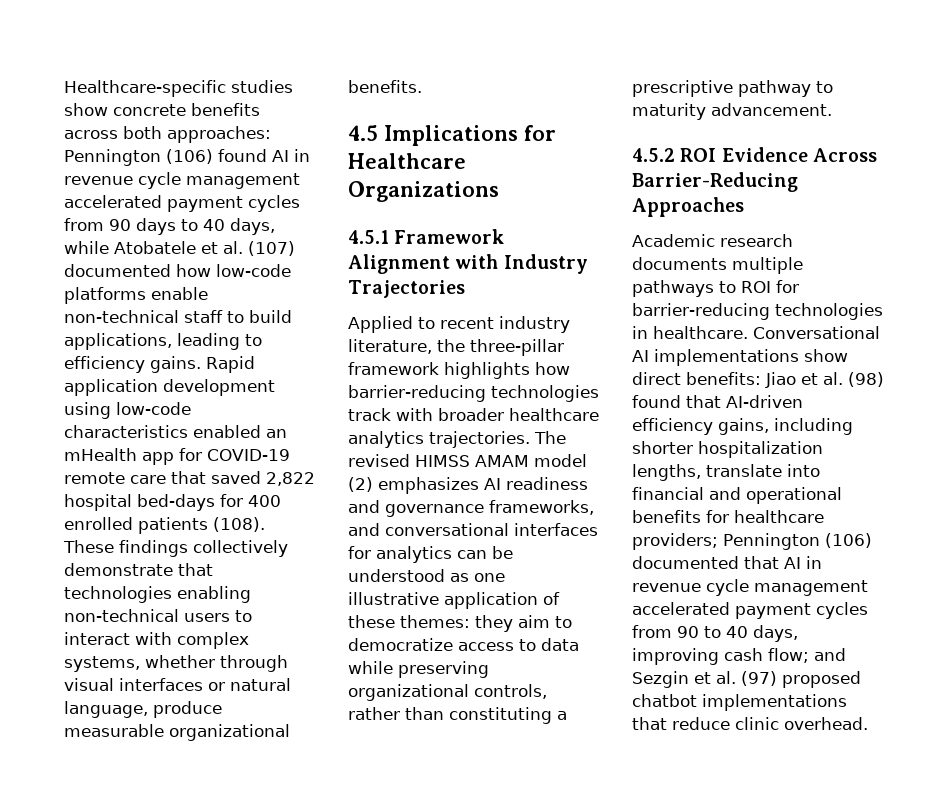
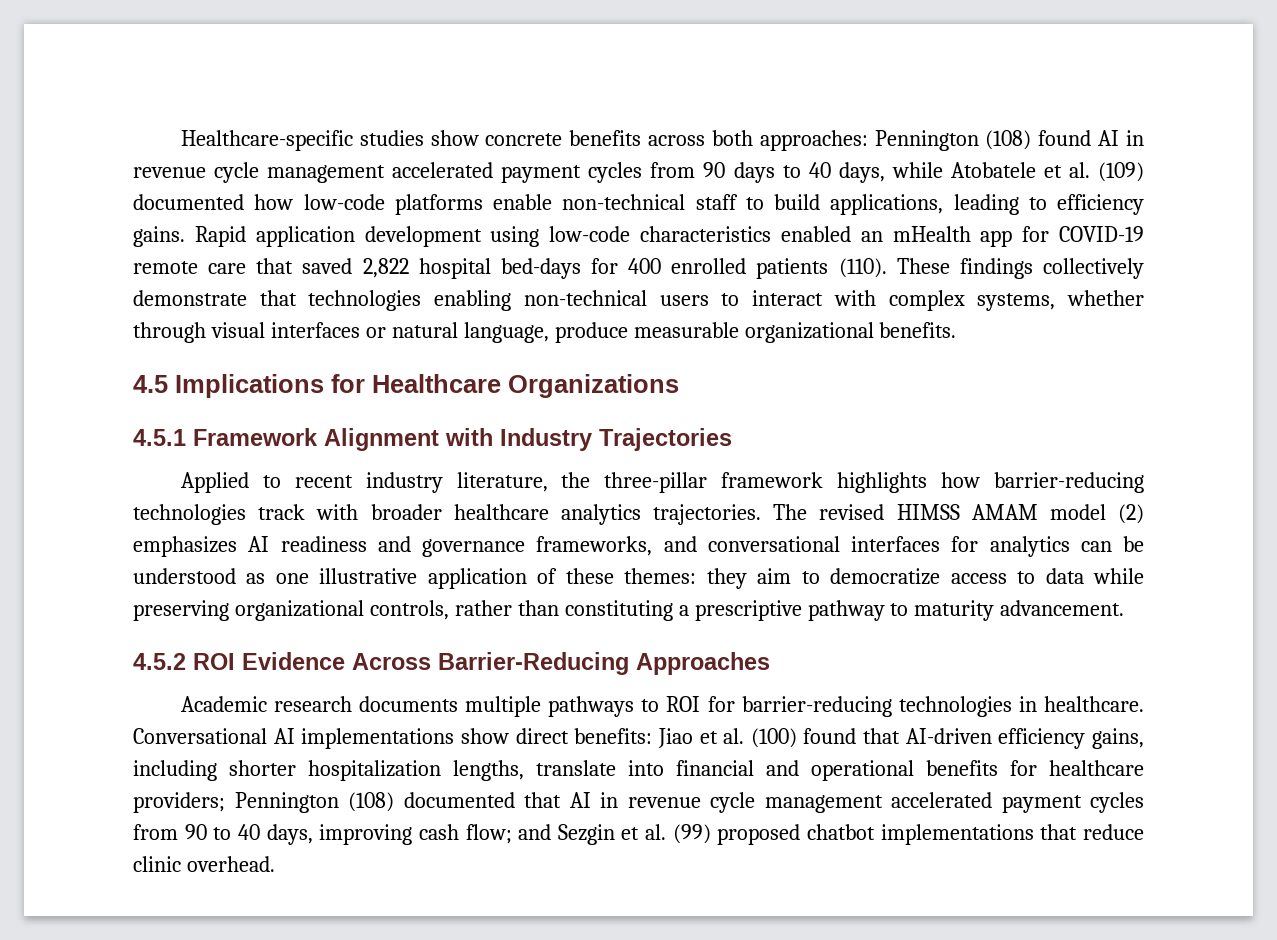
[166,149,213,164] (106) -> [985,130,1032,150] (108)
[248,241,295,256] (107) -> [1098,162,1144,182] (109)
[213,517,265,532] (108). -> [838,258,887,278] (110).
[848,372,884,387] (98) -> [750,728,797,748] (100)
[825,533,872,548] (106) -> [348,792,394,812] (108)
[741,671,777,686] (97) -> [672,824,711,844] (99)

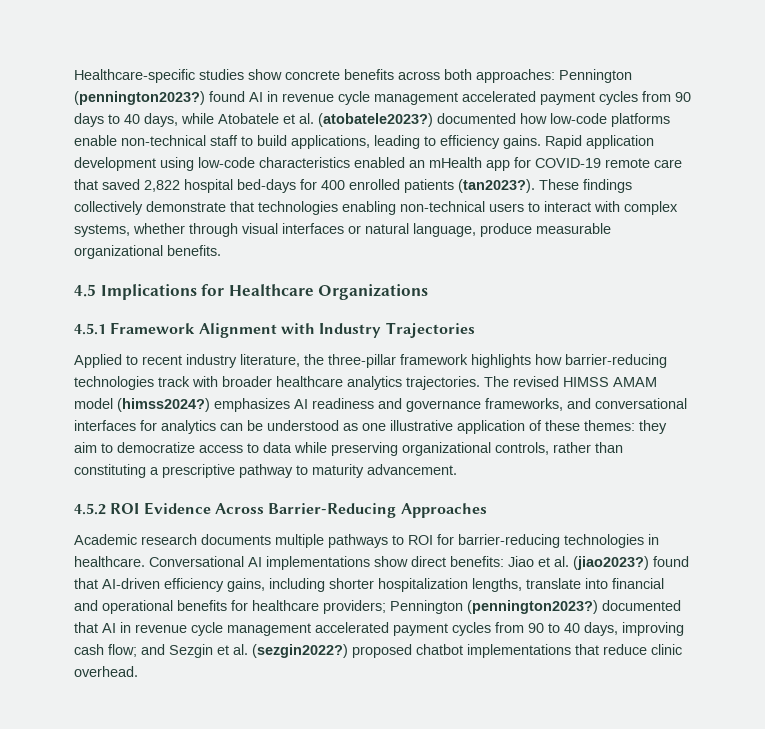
[985,130,1032,150] (108) -> [74,91,205,105] (pennington2023?)
[1098,162,1144,182] (109) -> [318,113,433,127] (atobatele2023?)
[838,258,887,278] (110). -> [458,179,535,193] (tan2023?).
[1117,504,1144,524] (2) -> [117,398,210,412] (himss2024?)
[750,728,797,748] (100) -> [573,556,649,570] (jiao2023?)
[348,792,394,812] (108) -> [467,600,598,614] (pennington2023?)
[672,824,711,844] (99) -> [252,644,348,658] (sezgin2022?)

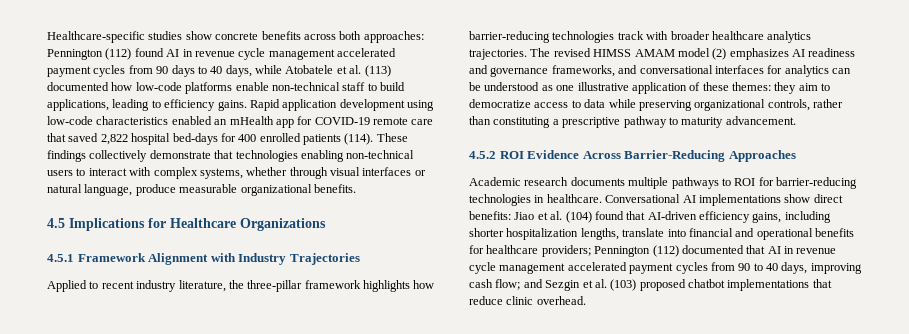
[74,91,205,105] (pennington2023?) -> [105,48,132,60] (112)
[318,113,433,127] (atobatele2023?) -> [364,65,391,77] (113)
[458,179,535,193] (tan2023?). -> [344,133,374,145] (114).
[117,398,210,412] (himss2024?) -> [712,48,727,60] (2)
[573,556,649,570] (jiao2023?) -> [565,211,592,223] (104)
[467,600,598,614] (pennington2023?) -> [652,245,679,257] (112)
[252,644,348,658] (sezgin2022?) -> [610,279,637,291] (103)

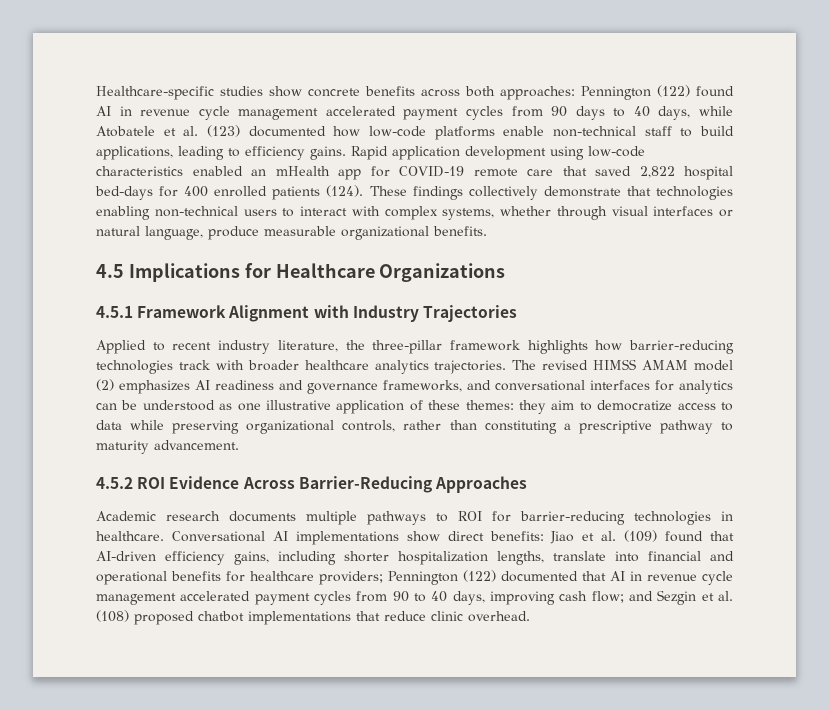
[105,48,132,60] (112) -> [657,85,690,97] (122)
[364,65,391,77] (113) -> [207,125,240,137] (123)
[344,133,374,145] (114). -> [326,185,364,197] (124).
[565,211,592,223] (104) -> [624,530,658,542] (109)
[652,245,679,257] (112) -> [463,570,496,582] (122)
[610,279,637,291] (103) -> [96,610,129,622] (108)

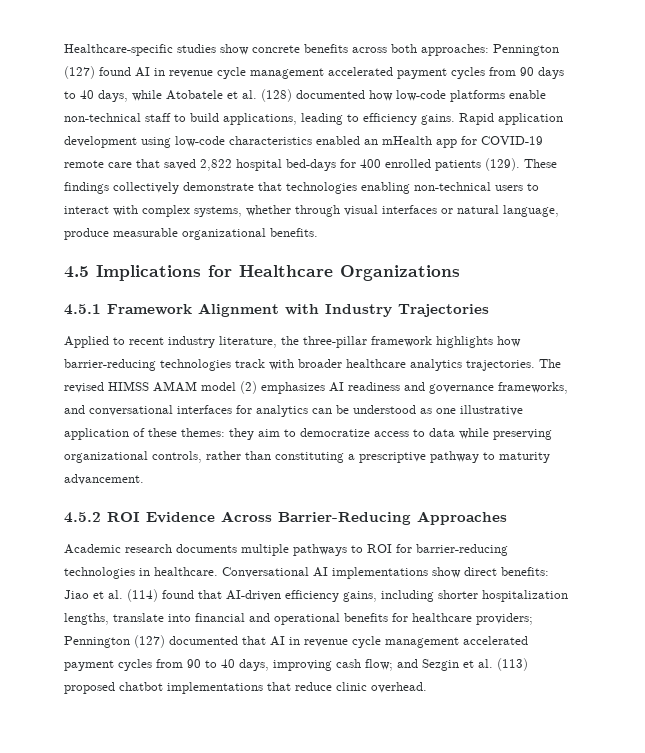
[657,85,690,97] (122) -> [64,66,95,79] (127)
[207,125,240,137] (123) -> [261,89,292,102] (128)
[326,185,364,197] (124). -> [485,158,520,171] (129).
[624,530,658,542] (109) -> [127,589,158,602] (114)
[463,570,496,582] (122) -> [134,635,165,648] (127)
[96,610,129,622] (108) -> [497,658,528,671] (113)

